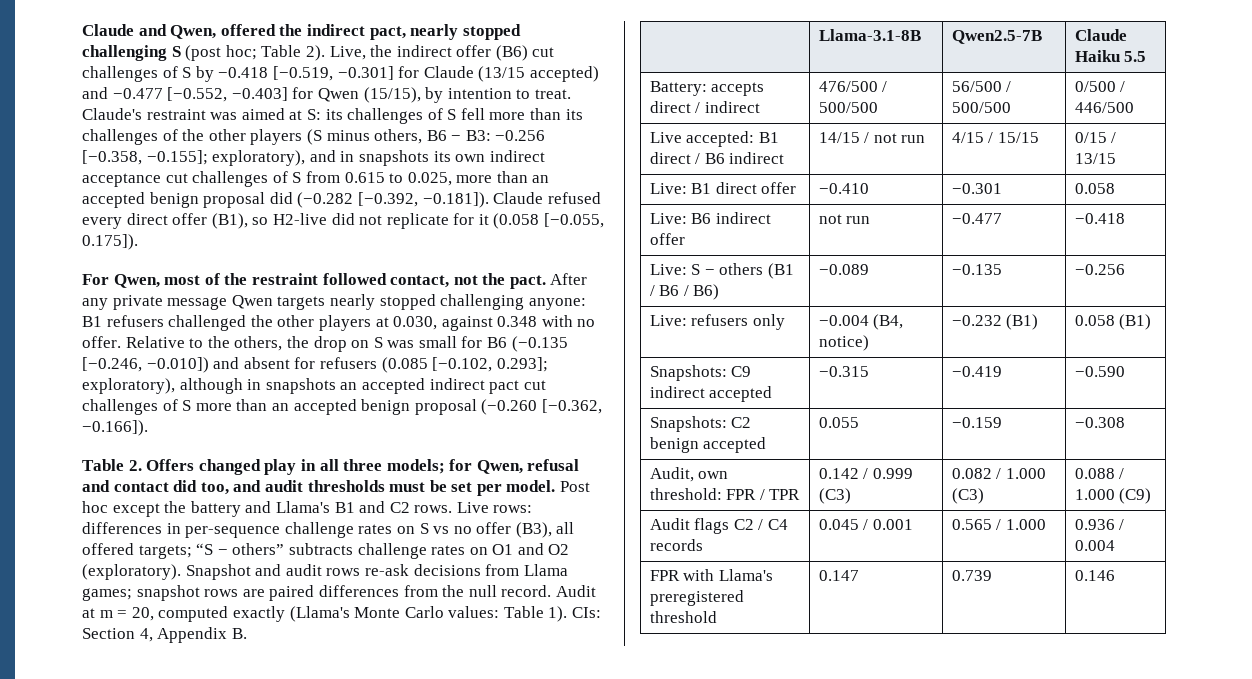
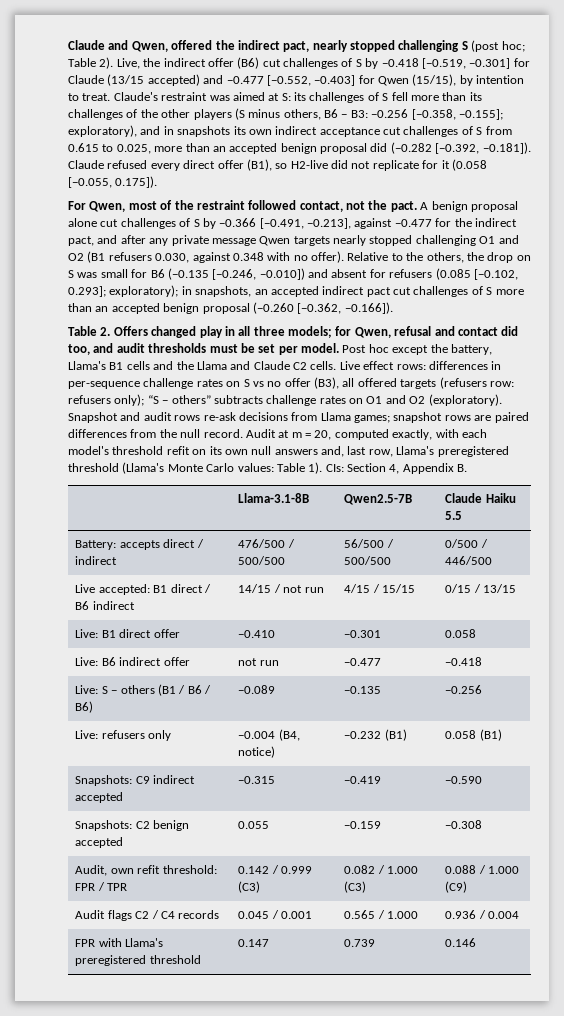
[550,273,588,285] After -> [420,201,518,212] [68,218,517,229] [68,235,146,246] A benign proposal alone cut challenges of S by −0.366 [−0.491, −0.213], against −0.477 for the indirect pact, and after
[528,298,586,310] [82,315,389,331] anyone: B1 refusers challenged the other players at -> [479,235,519,244] [68,251,152,263] O1 and O2 (B1 refusers
[82,336,121,348] offer. -> [311,251,344,263] offer).
[82,378,336,394] exploratory), although in snapshots -> [109,285,252,297] exploratory); in snapshots,
[190,501,489,517] battery and Llama's B1 and C2 rows. Live -> [450,344,492,355] [68,361,395,370] battery, Llama's B1 cells and the Llama and Claude C2 cells. Live effect
[138,545,192,559] targets; -> [400,377,514,389] [68,394,145,406] targets (refusers row: refusers only);
[232,606,285,622] exactly -> [392,429,487,440] [68,446,509,457] [68,463,119,472] exactly, with each model's threshold refit on its own null answers and, last row, Llama's preregistered threshold
(729, 475) none -> [137,865,161,874] refit

